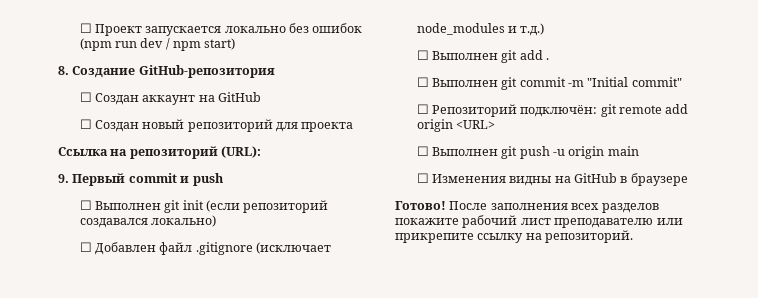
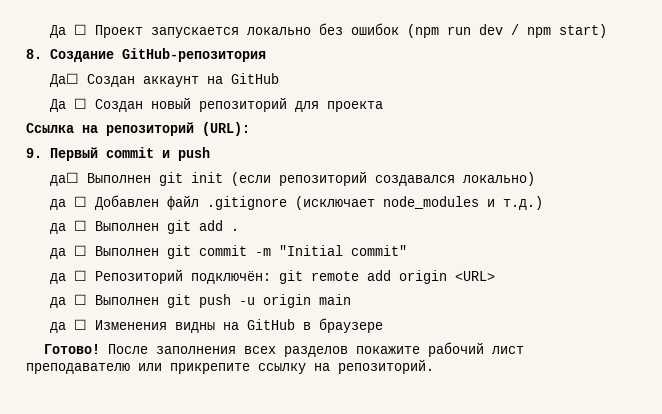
(79, 28) none -> [49,25,66,38] Да
[79,92,92,102] ☐ -> [49,73,79,87] Да☐
(262, 97) none -> [49,99,66,112] Да
[79,200,92,210] ☐ -> [49,172,79,186] да☐
(216, 221) none -> [49,199,66,210] да
(545, 29) none -> [49,223,66,234] да
(550, 59) none -> [49,248,66,259] да
(682, 82) none -> [49,273,66,284] да
(495, 124) none -> [49,297,66,308] да
(639, 151) none -> [49,322,66,333] да

